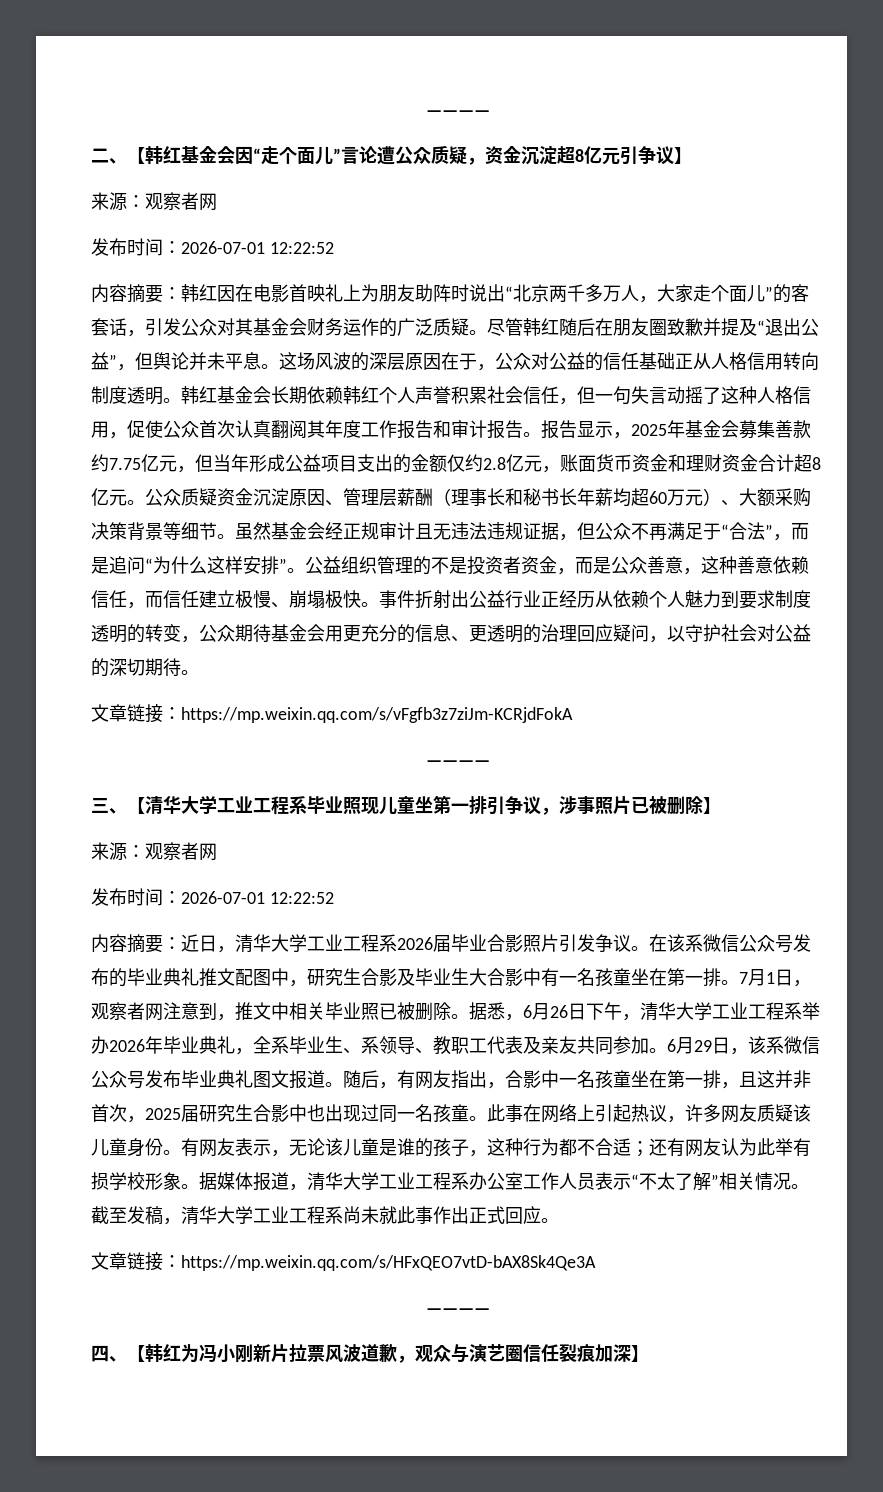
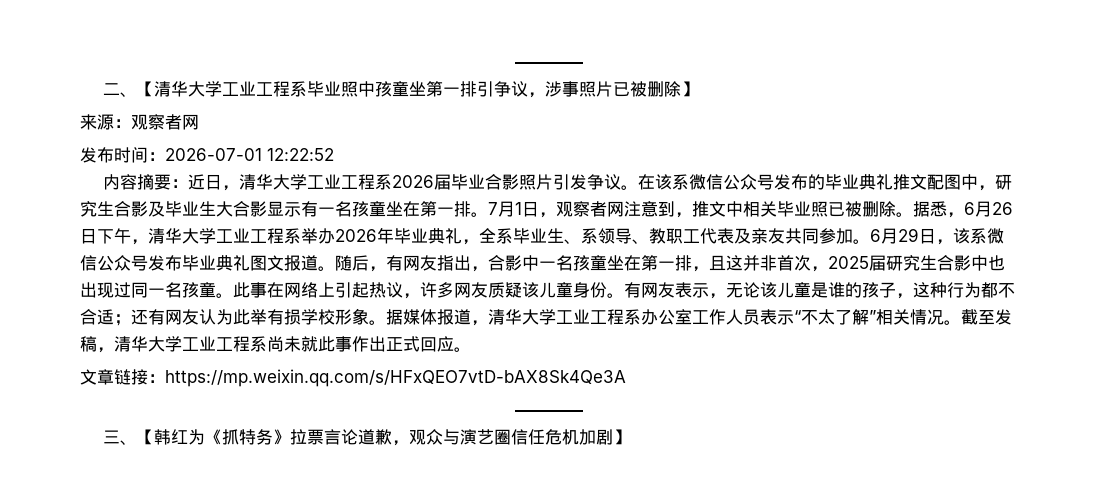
[145,145,692,165] [91,192,217,211] [91,238,334,256] [91,284,809,303] [91,318,819,337] [91,352,819,371] [91,386,811,405] [91,420,811,439] [91,454,821,473] [91,488,811,507] [91,522,809,541] [91,556,809,575] [91,590,811,609] [91,624,811,643] [91,658,199,677] [91,704,573,723] [425,760,490,766] [91,797,145,814] 韩红基金会因“走个面儿”言论遭公众质疑，资金沉淀超8亿元引争议】 // 来源：观察者网 // 发布时间：2026-07-01 12:22:52 // 内容摘要：韩红因在电影首映礼上为朋友助阵时说出“北京两千多万人，大家走个面儿”的客套话，引发公众对其基金会财务运作的广泛质疑。尽管韩红随后在朋友圈致歉并提及“退出公益”，但舆论并未平息。这场风波的深层原因在于，公众对公益的信任基础正从人格信用转向制度透明。韩红基金会长期依赖韩红个人声誉积累社会信任，但一句失言动摇了这种人格信用，促使公众首次认真翻阅其年度工作报告和审计报告。报告显示，2025年基金会募集善款约7.75亿元，但当年形成公益项目支出的金额仅约2.8亿元，账面货币资金和理财资金合计超8亿元。公众质疑资金沉淀原因、管理层薪酬（理事长和秘书长年薪均超60万元）、大额采购决策背景等细节。虽然基金会经正规审计且无违法违规证据，但公众不再满足于“合法”，而是追问“为什么这样安排”。公益组织管理的不是投资者资金，而是公众善意，这种善意依赖信任，而信任建立极慢、崩塌极快。事件折射出公益行业正经历从依赖个人魅力到要求制度透明的转变，公众期待基金会用更充分的信息、更透明的治理回应疑问，以守护社会对公益的深切期待。 // 文章链接：https://mp.weixin.qq.com/s/vFgfb3z7ziJm-KCRjdFokA // ———— // 三、【 -> (154, 89) none
[361,796,397,815] 现儿 -> [357,81,392,97] 中孩
[523,968,541,986] 中 -> [267,201,301,217] 显示
[91,1345,109,1362] 四 -> [102,430,120,444] 三
[199,1344,361,1363] 冯小刚新片拉票风波 -> [204,429,358,445] 《抓特务》拉票言论
[559,1344,631,1362] 裂痕加深 -> [544,429,613,445] 危机加剧

